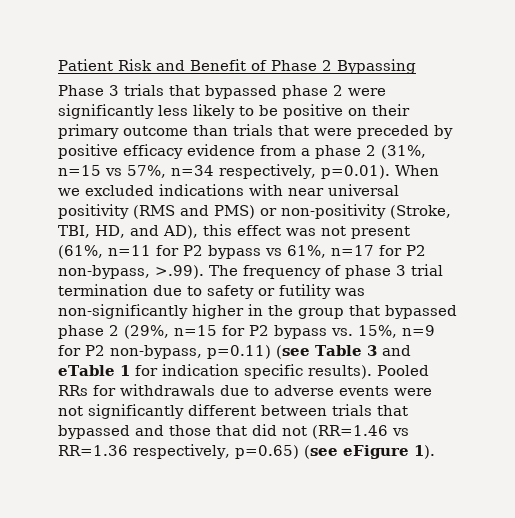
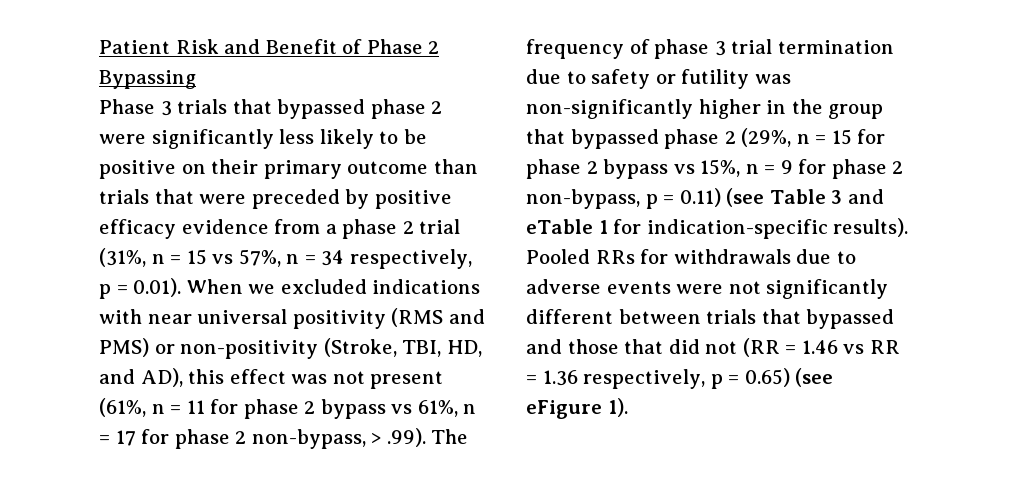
[381,145,426,159] [58,164,390,179] (31%, n=15 vs 57%, n=34 respectively, p=0.01). -> [419,219,461,234] [99,248,472,269] [99,278,182,299] trial (31%, n = 15 vs 57%, n = 34 respectively, p = 0.01).
[108,245,426,259] [58,265,204,279] n=11 for P2 bypass vs 61%, n=17 for P2 non-bypass, >.99). -> [151,399,477,419] [99,428,426,449] n = 11 for phase 2 bypass vs 61%, n = 17 for phase 2 non-bypass, > .99).
[174,325,435,339] [58,345,271,359] n=15 for P2 bypass vs. 15%, n=9 for P2 non-bypass, p=0.11) -> [796,129,886,145] [526,159,904,179] [526,188,721,209] n = 15 for phase 2 bypass vs 15%, n = 9 for phase 2 non-bypass, p = 0.11)
[161,364,303,379] indication specific -> [646,219,828,239] indication-specific
[312,425,409,439] [58,444,299,459] (RR=1.46 vs RR=1.36 respectively, p=0.65) -> [742,338,900,357] [526,368,790,389] (RR = 1.46 vs RR = 1.36 respectively, p = 0.65)

